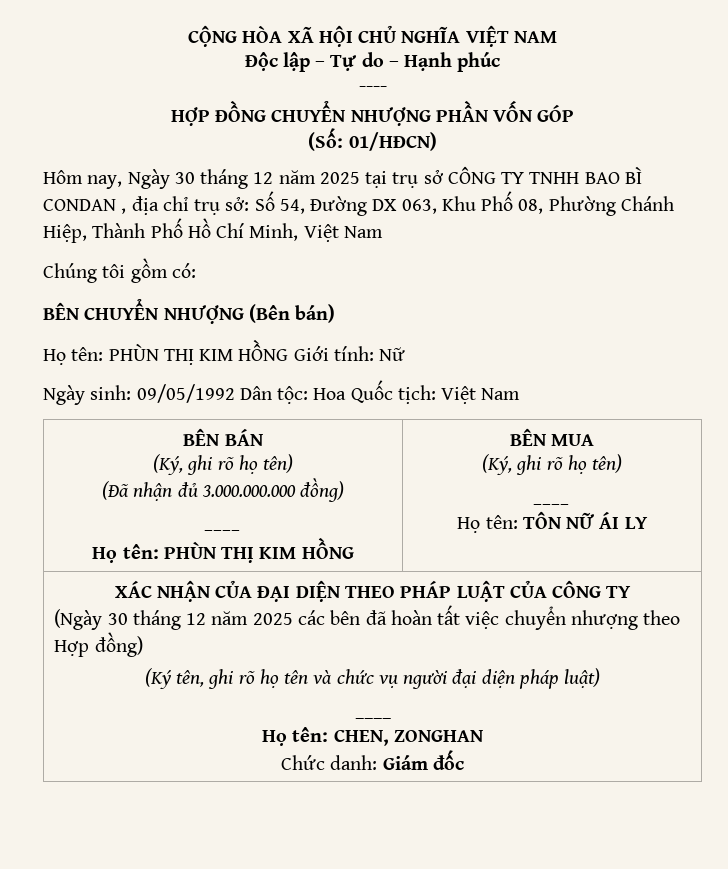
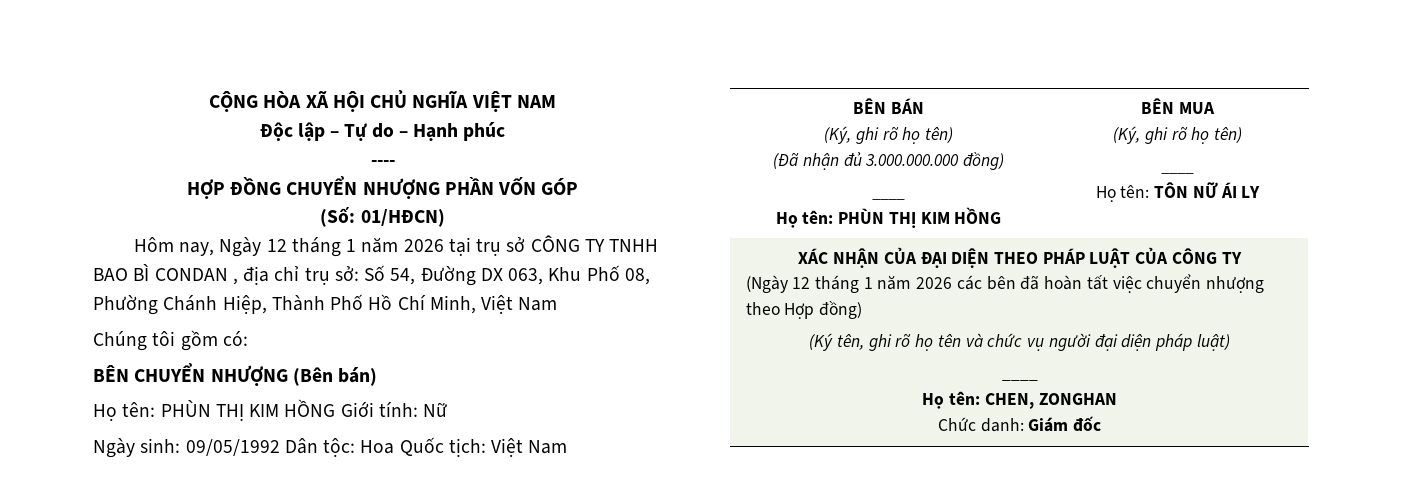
[174,169,360,189] 30 tháng 12 năm 2025 -> [266,237,444,257] 12 tháng 1 năm 2026
[107,610,293,630] 30 tháng 12 năm 2025 -> [792,275,953,293] 12 tháng 1 năm 2026

